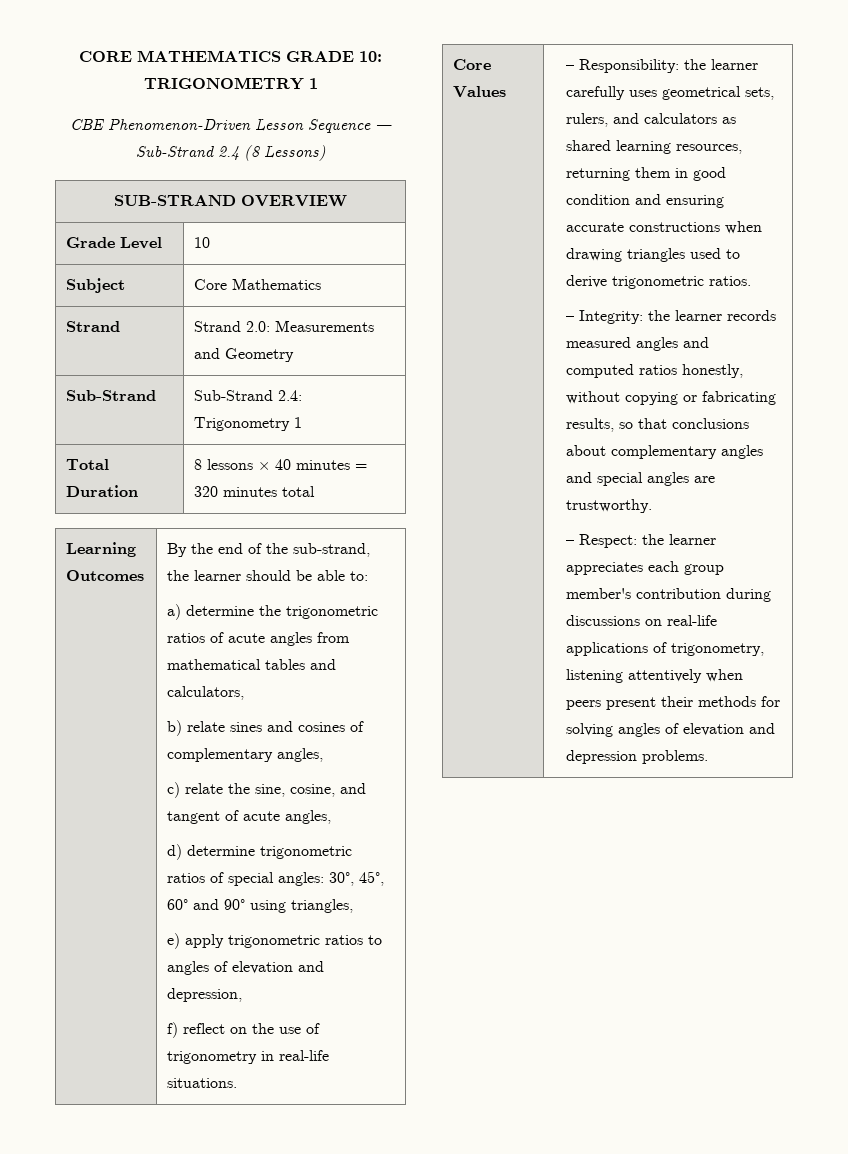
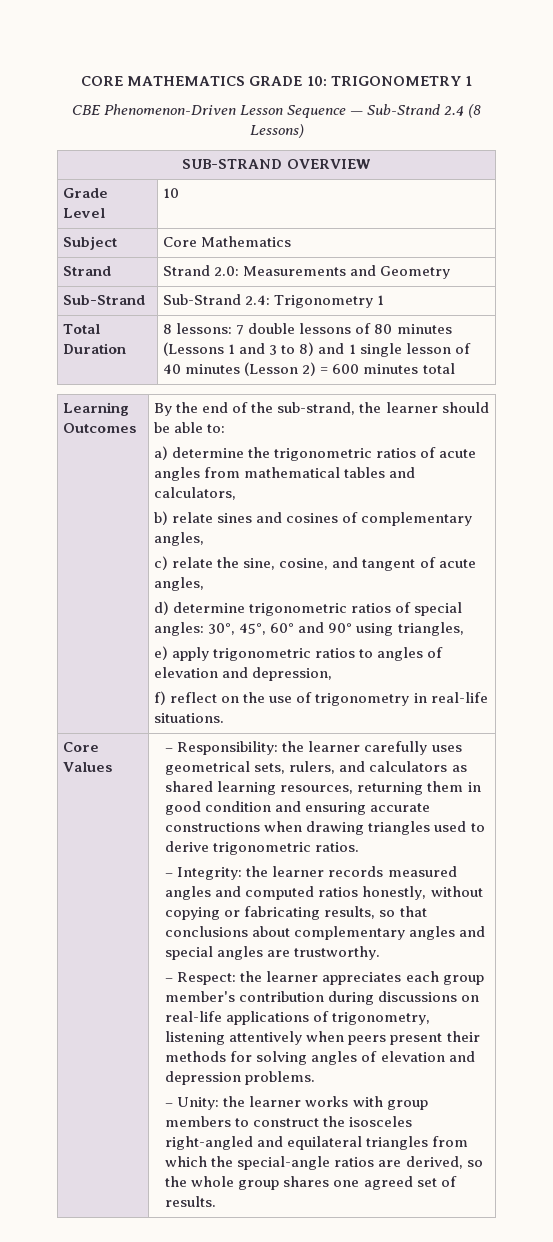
[207,459,368,470] [194,486,219,497] lessons × 40 minutes = 320 -> [176,323,452,335] [163,342,471,357] [163,362,360,376] lessons: 7 double lessons of 80 minutes (Lessons 1 and 3 to 8) and 1 single lesson of 40 minutes (Lesson 2) = 600
(709, 757) none -> [165,1096,428,1110] [165,1116,413,1127] [165,1136,469,1150] [165,1156,483,1170] [165,1176,457,1190] [165,1196,217,1207] // – Unity: the learner works with group members to construct the isosceles right-angled and equilateral triangles from which the special-angle ratios are derived, so the whole group shares one agreed set of results.

